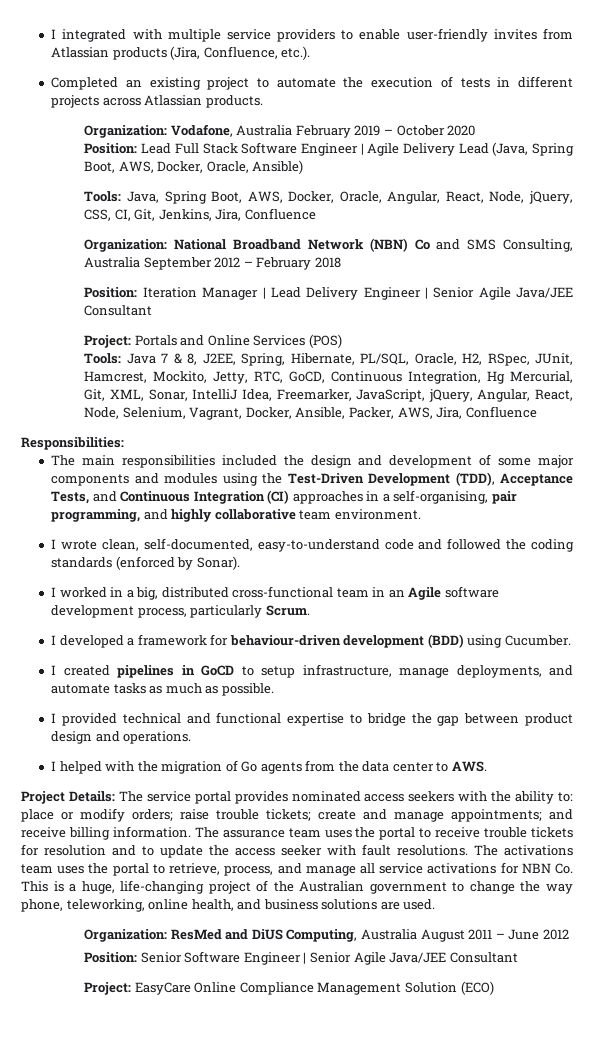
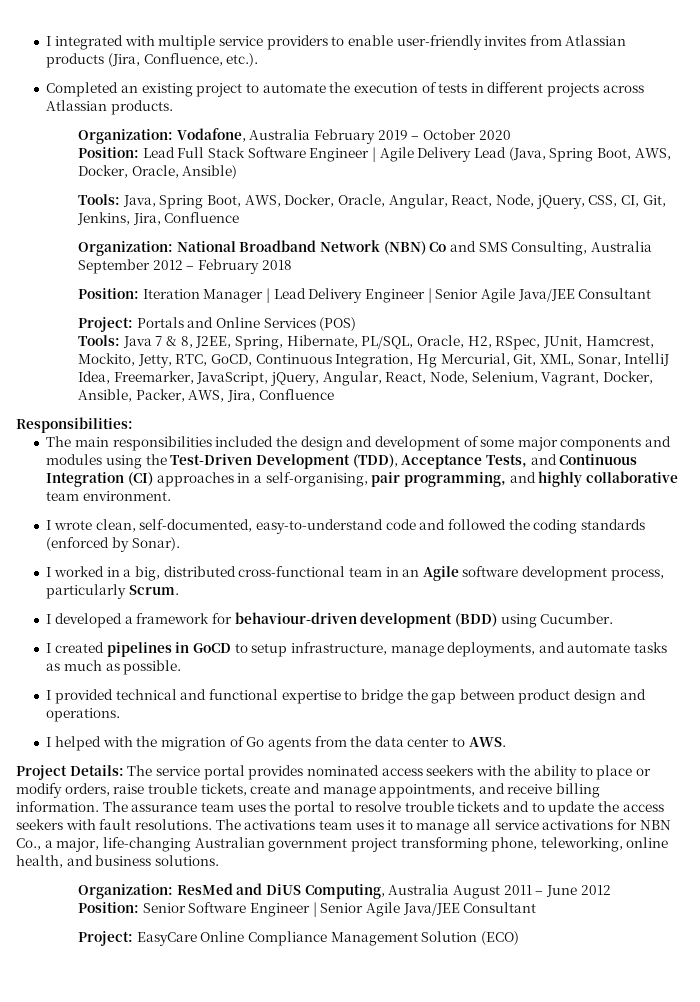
[558,792,574,802] to: -> [579,766,593,776] to
[132,809,173,821] orders; -> [64,783,110,796] orders,
[266,809,311,821] tickets; -> [200,783,247,796] tickets,
[451,809,542,822] appointments; -> [379,784,476,798] appointments,
[435,827,481,838] receive -> [355,801,402,812] resolve
[21,844,106,856] for resolution -> (500, 806) none
[281,845,322,856] seeker -> [16,819,63,830] seekers
[88,863,302,876] the portal to retrieve, process, and -> [387,820,413,830] it to
[555,863,573,874] [21,880,574,894] Co. This is a huge, life-changing project of the Australian government to change the way -> [16,837,488,852] Co., a major, life-changing Australian government project transforming
[321,899,436,910] solutions are used. -> [154,855,219,866] solutions.

